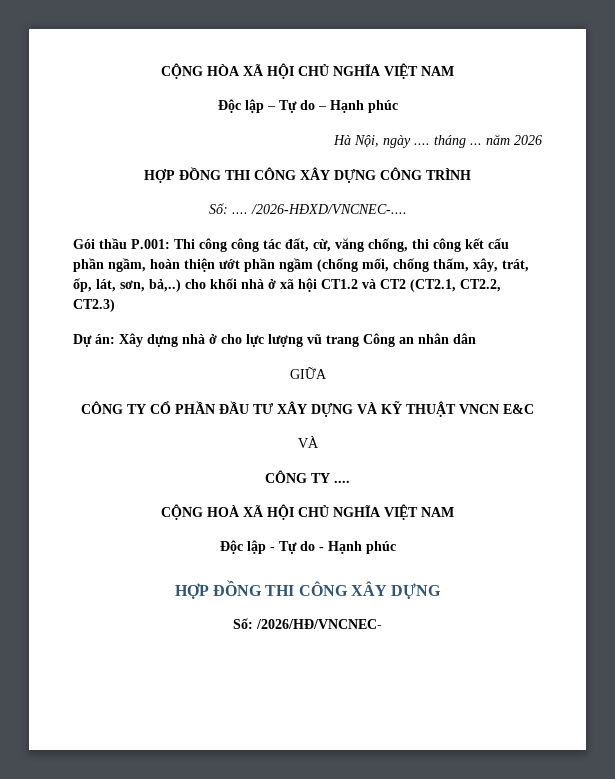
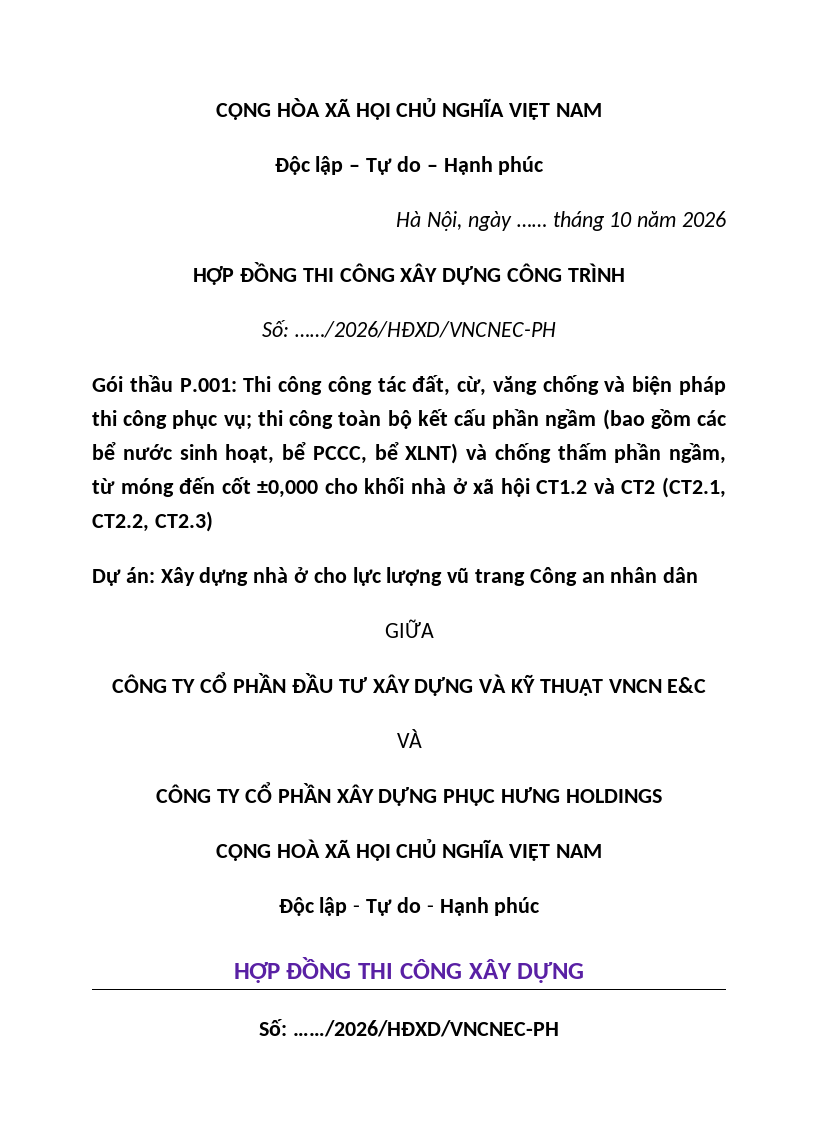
[414,135,482,148] .... tháng ... -> [516,211,633,231] …… tháng 10
[231,204,407,214] .... /2026-HĐXD/VNCNEC-.... -> [294,321,556,338] ……/2026/HĐXD/VNCNEC-PH
[368,238,509,252] [73,258,529,272] [73,278,181,292] chống, thi công kết cấu phần ngầm, hoàn thiện ướt phần ngầm (chống mối, chống thấm, xây, trát, ốp, lát, sơn, bả,..) -> [542,375,726,395] [92,409,726,430] [92,442,726,464] [92,477,319,498] chống và biện pháp thi công phục vụ; thi công toàn bộ kết cấu phần ngầm (bao gồm các bể nước sinh hoạt, bể PCCC, bể XLNT) và chống thấm phần ngầm, từ móng đến cốt ±0,000
[334,480,350,483] .... -> [244,782,662,806] CỔ PHẦN XÂY DỰNG PHỤC HƯNG HOLDINGS
[256,619,382,629] /2026/HĐ/VNCNEC- -> [292,1020,559,1037] ……/2026/HĐXD/VNCNEC-PH

